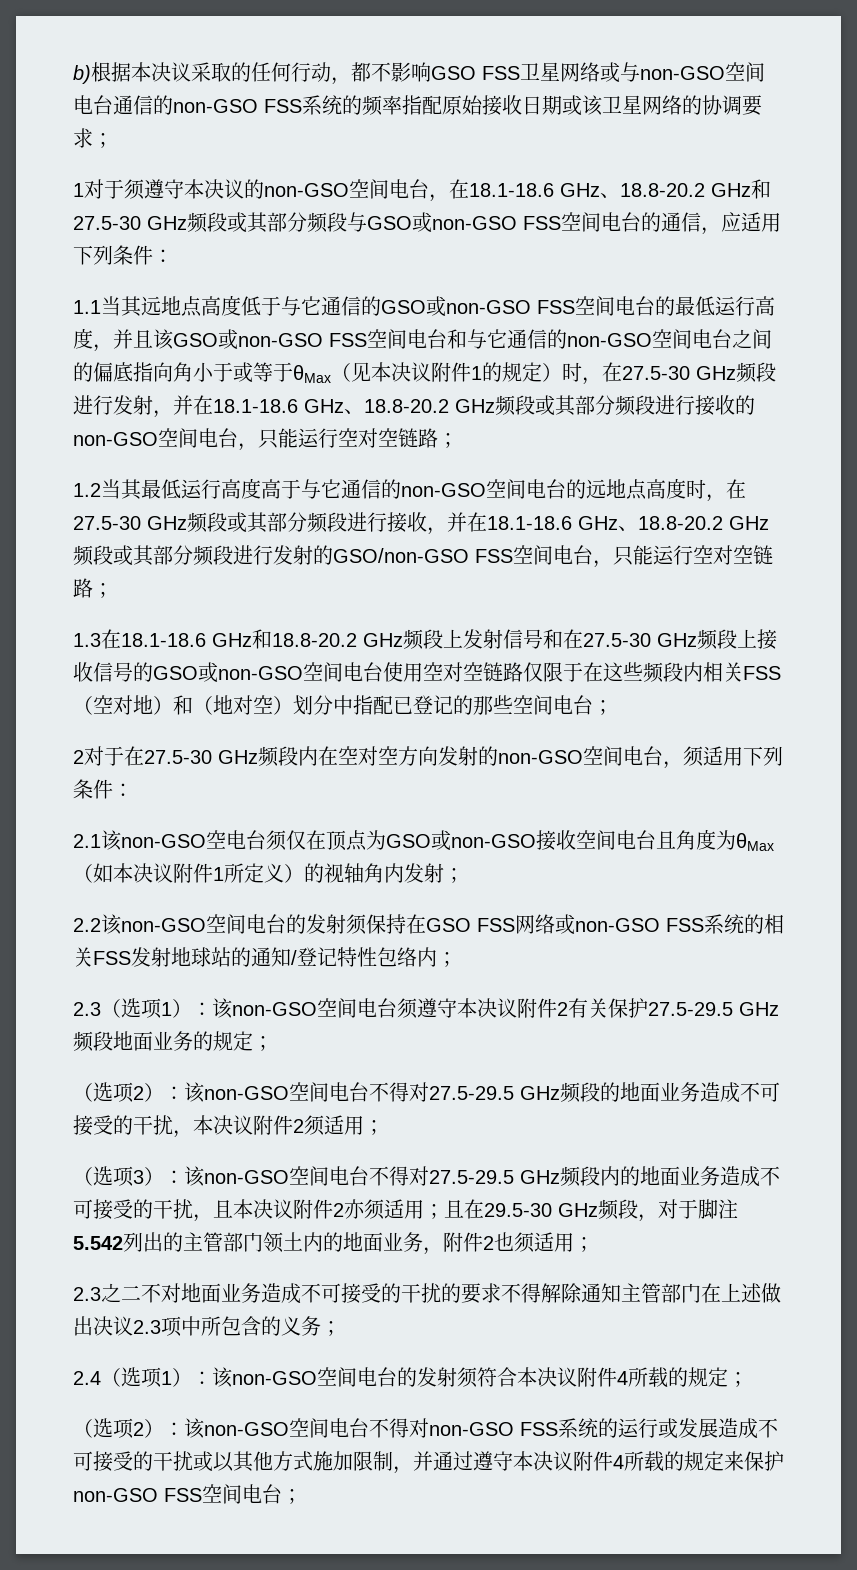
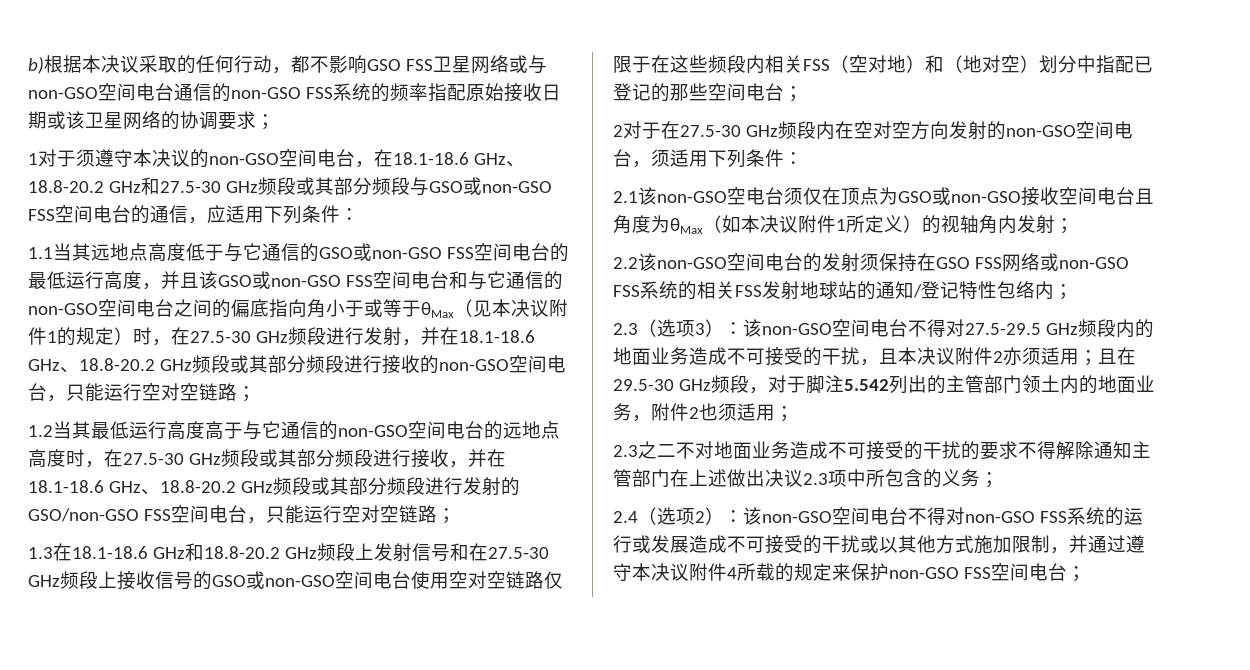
[161,998,779,1019] [73,1031,273,1052] [73,1082,780,1103] [73,1115,384,1138] [73,1166,134,1187] 1）：该non-GSO空间电台须遵守本决议附件2有关保护27.5-29.5 GHz频段地面业务的规定； // （选项2）：该non-GSO空间电台不得对27.5-29.5 GHz频段的地面业务造成不可接受的干扰，本决议附件2须适用； // （选项 -> (695, 328) none
[161,1367,748,1388] [73,1418,134,1439] 1）：该non-GSO空间电台的发射须符合本决议附件4所载的规定； // （选项 -> (695, 516) none

